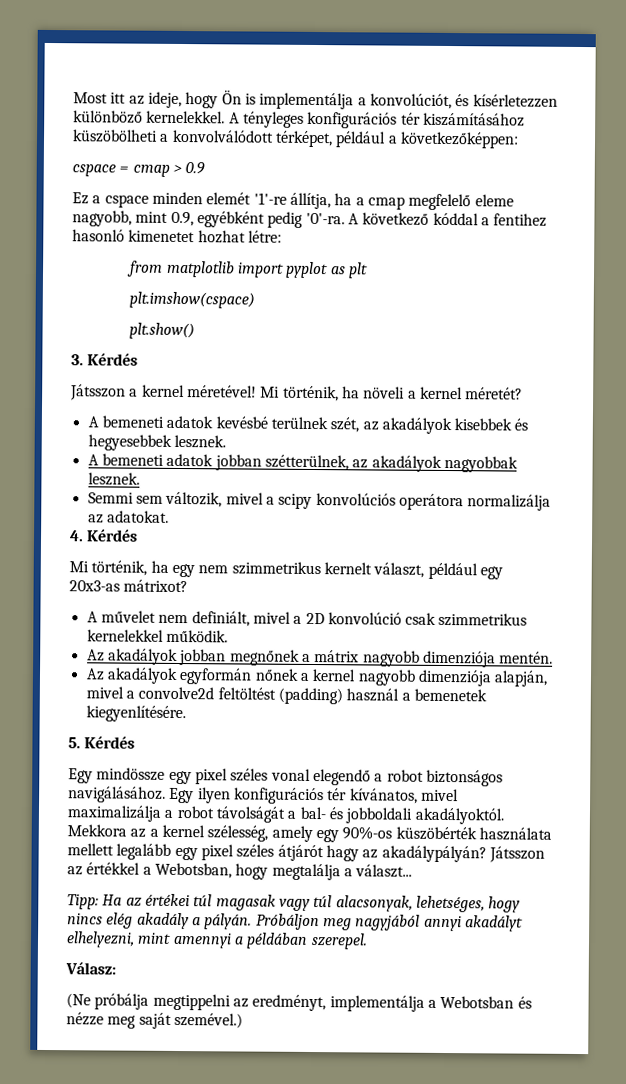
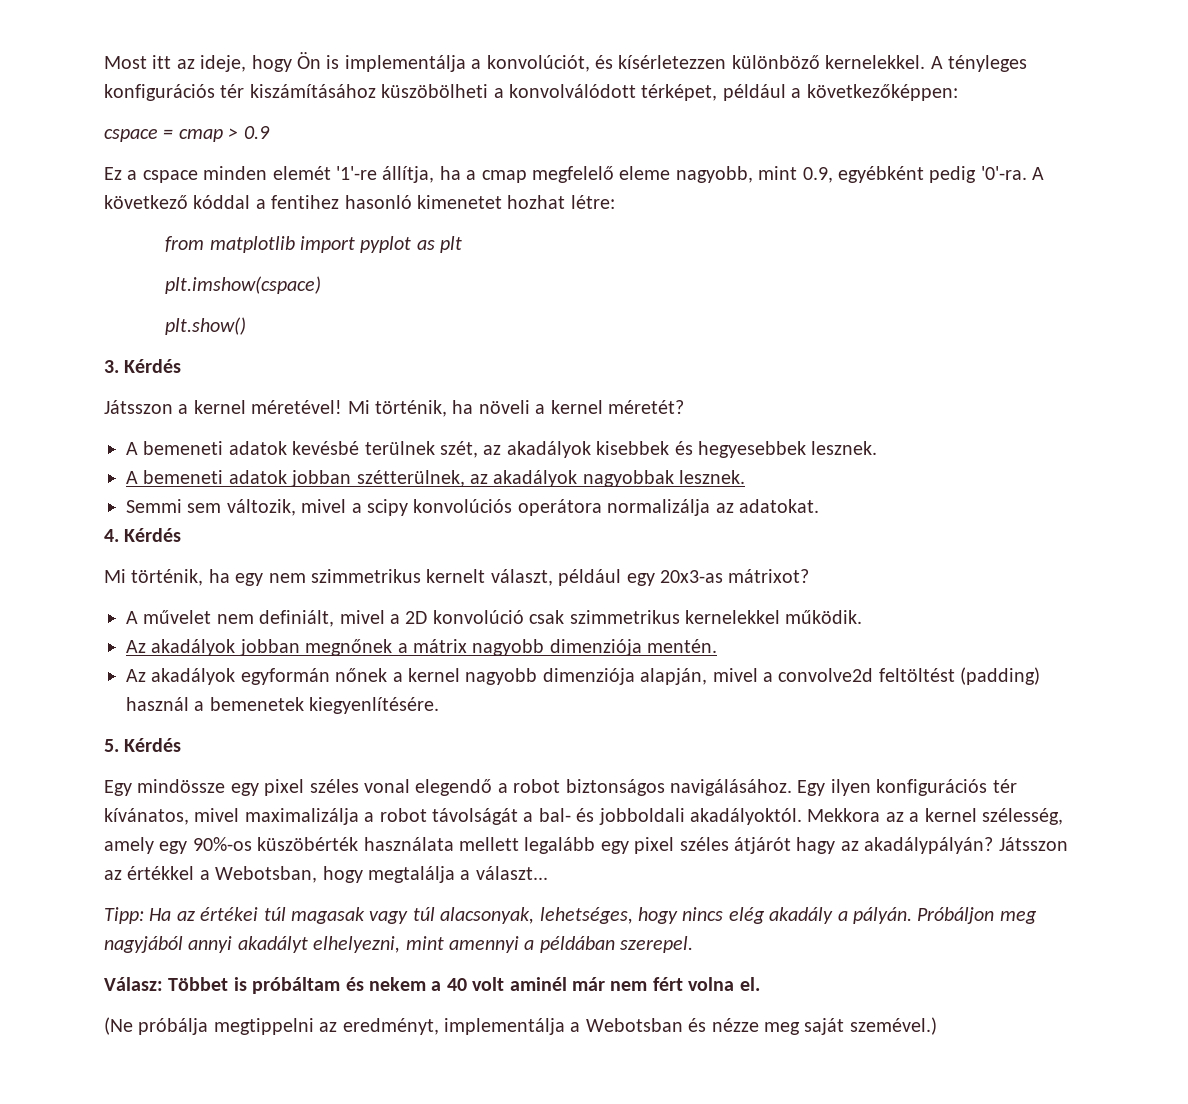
(116, 968) none -> [168,977,760,994] Többet is próbáltam és nekem a 40 volt aminél már nem fért volna el.

